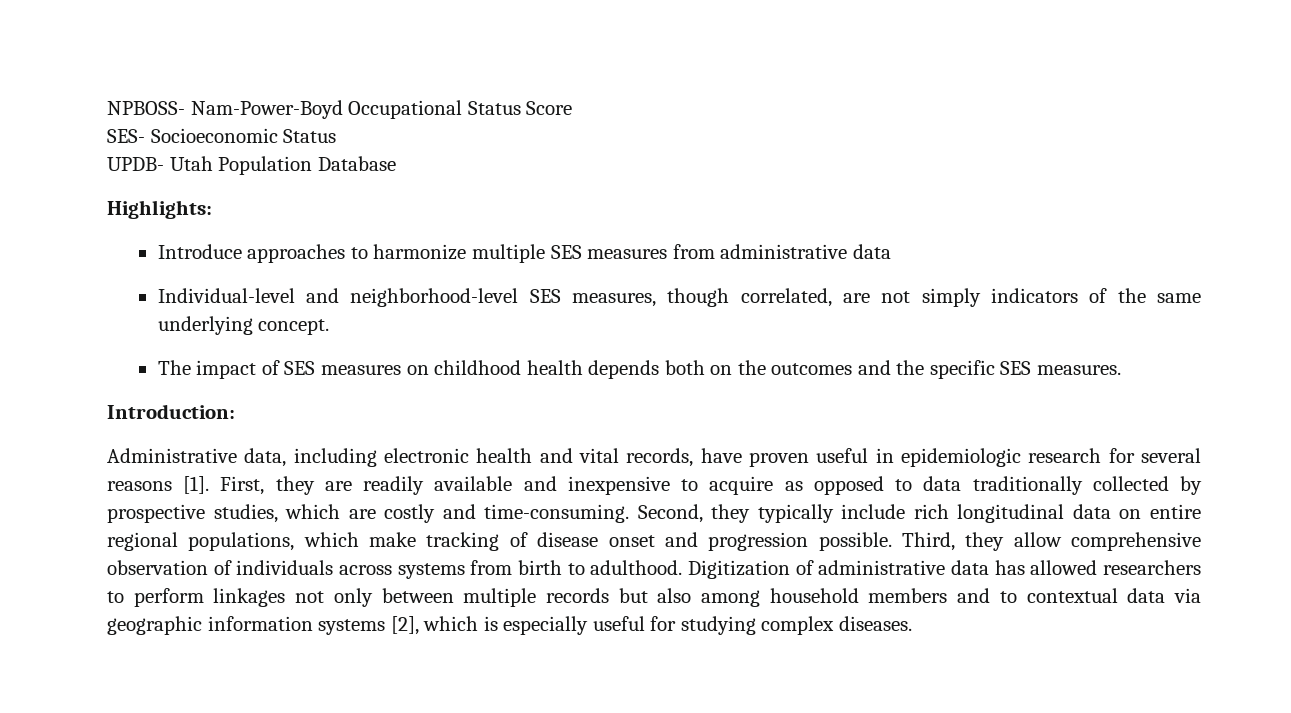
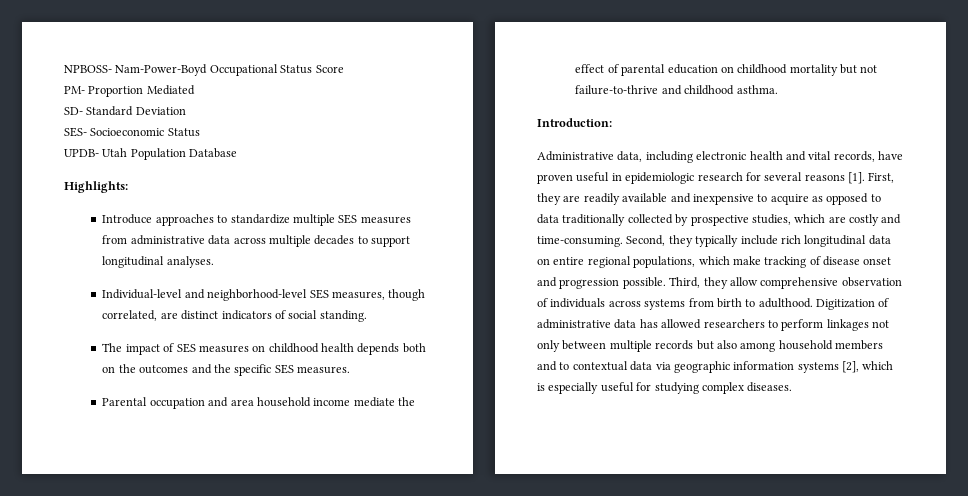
(573, 108) none -> [64,85,195,97] [64,106,186,116] // PM- Proportion Mediated // SD- Standard Deviation
[373,244,467,260] harmonize -> [230,214,290,224] standardize
(891, 251) none -> [233,235,411,247] [102,256,214,268] across multiple decades to support longitudinal analyses.
[881,288,1202,307] [157,316,330,335] not simply indicators of the same underlying concept. -> [181,310,367,322] distinct indicators of social standing.
(1121, 370) none -> [102,397,416,409] [575,64,878,76] [575,85,778,95] // Parental occupation and area household income mediate the effect of parental education on childhood mortality but not failure-to-thrive and childhood asthma.

